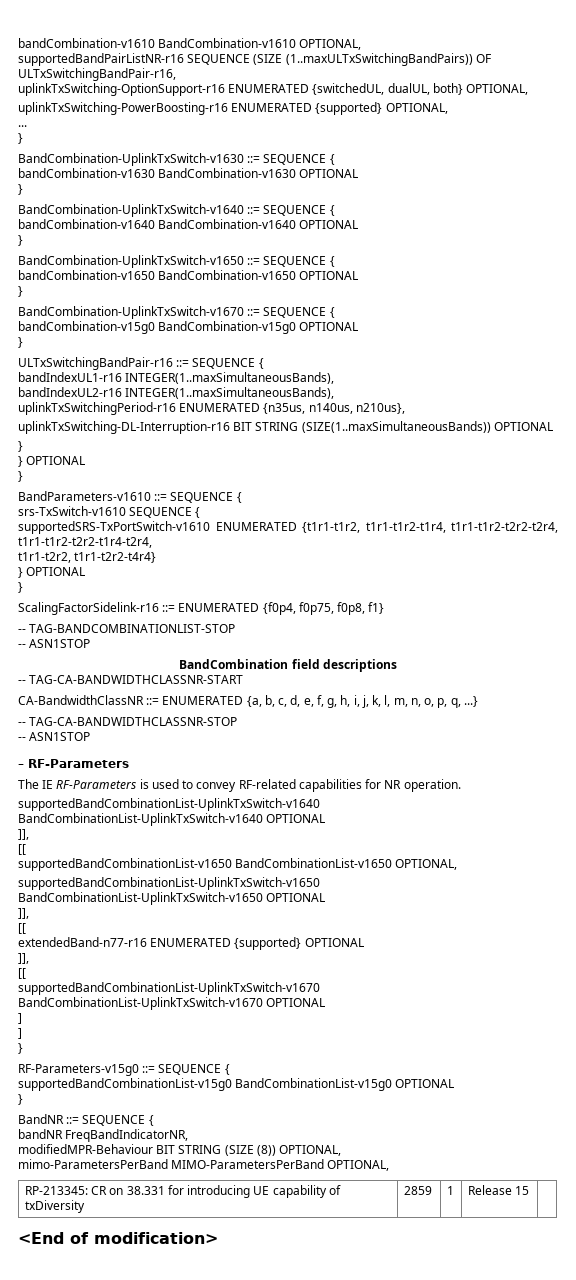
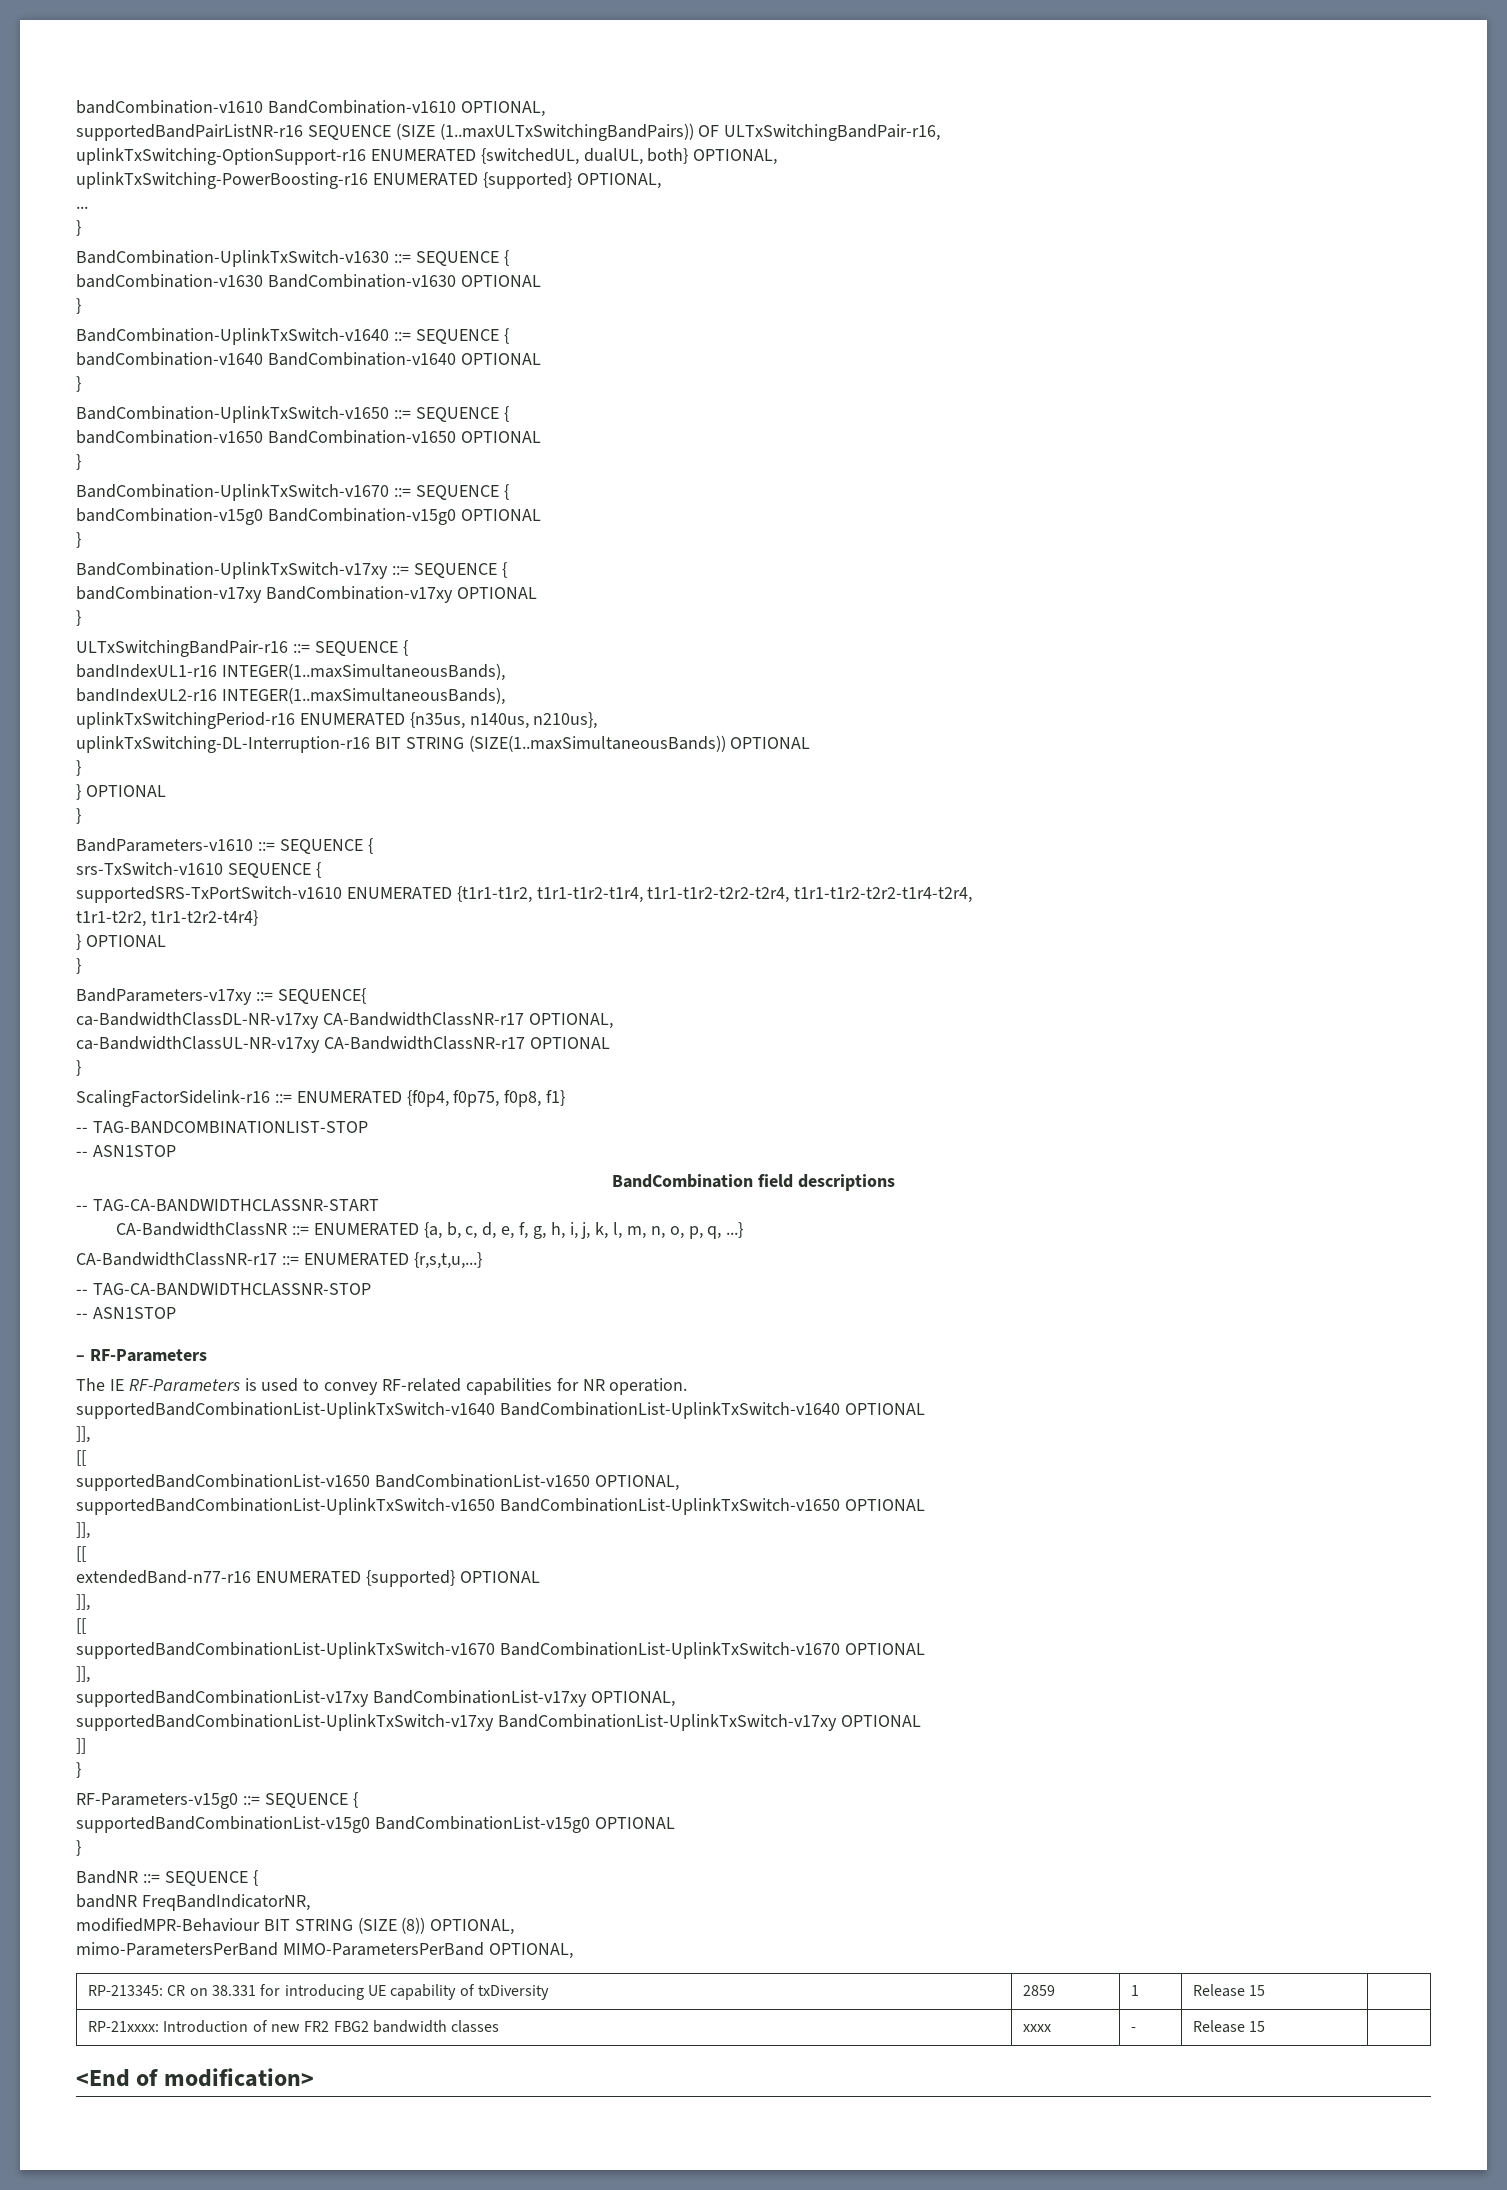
(23, 342) none -> [76,562,507,579] [76,586,537,603] [76,610,81,626] // BandCombination-UplinkTxSwitch-v17xy ::= SEQUENCE { // bandCombination-v17xy BandCombination-v17xy OPTIONAL // }
(23, 587) none -> [76,988,366,1005] [76,1012,613,1029] [76,1036,610,1053] [76,1060,81,1076] // BandParameters-v17xy ::= SEQUENCE{ // ca-BandwidthClassDL-NR-v17xy CA-BandwidthClassNR-r17 OPTIONAL, // ca-BandwidthClassUL-NR-v17xy CA-BandwidthClassNR-r17 OPTIONAL // }
(478, 701) none -> [76,1252,482,1269] // CA-BandwidthClassNR-r17 ::= ENUMERATED {r,s,t,u,...}
[18,1013,22,1024] [18,1028,22,1039] ] // ] -> [76,1666,90,1683] [76,1690,675,1707] [76,1714,921,1731] [76,1738,86,1754] ]], // supportedBandCombinationList-v17xy BandCombinationList-v17xy OPTIONAL, // supportedBandCombinationList-UplinkTxSwitch-v17xy BandCombinationList-UplinkTxSwitch-v17xy OPTIONAL // ]]
(530, 1190) none -> [88,2020,500,2033] [1023,2024,1052,2032] [1131,2027,1137,2032] [1193,2020,1266,2033] // RP-21xxxx: Introduction of new FR2 FBG2 bandwidth classes | xxxx | - | Release 15 |

